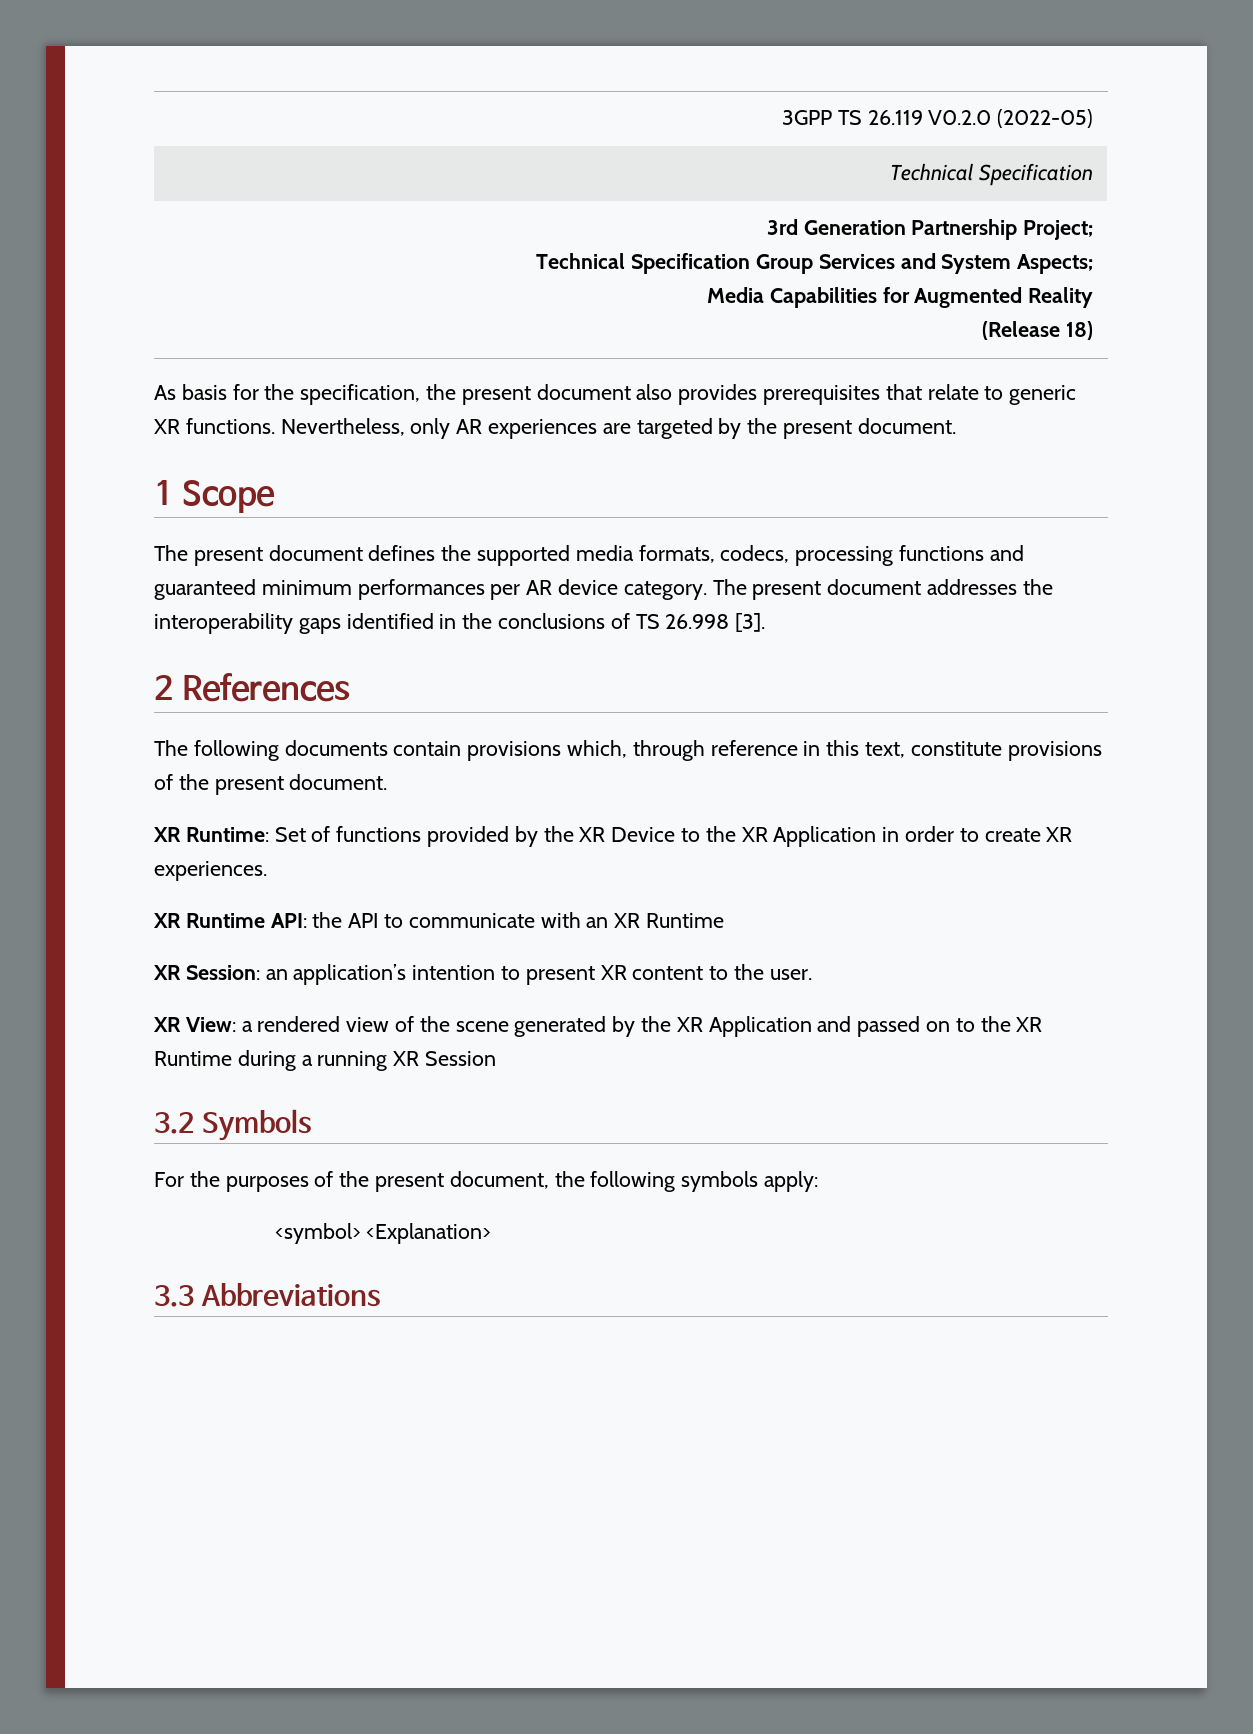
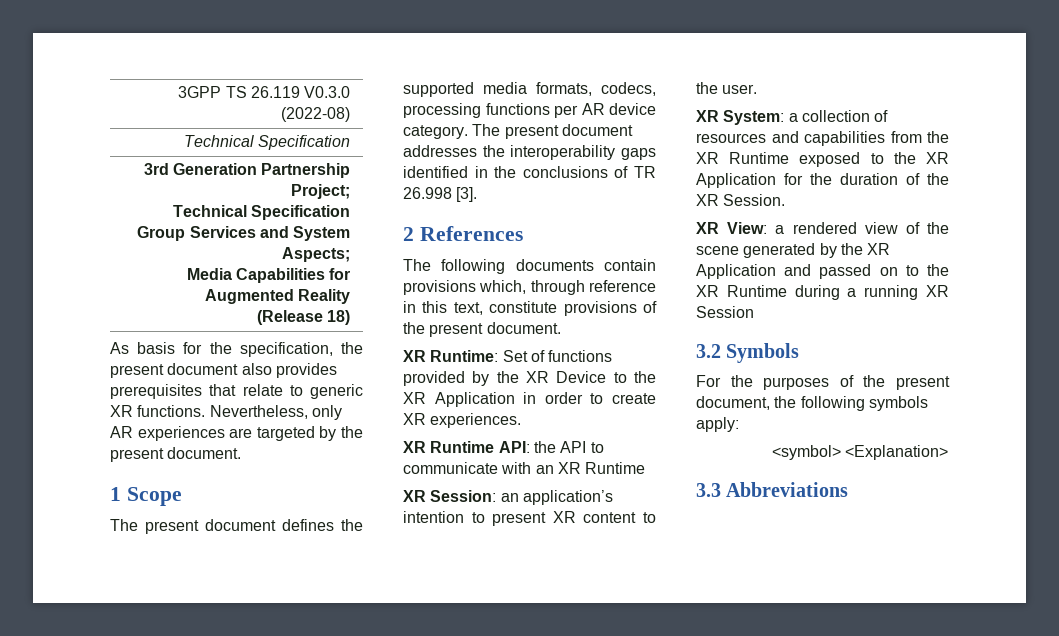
[928,109,1094,128] V0.2.0 (2022-05) -> [304,86,351,98] [281,107,351,122] V0.3.0 (2022-08)
[989,545,1024,561] [154,579,485,600] and guaranteed minimum performances -> (550, 109) none
[635,614,660,629] TS -> [634,166,656,178] TR
(812, 974) none -> [696,110,889,125] [696,131,949,146] [696,152,949,167] [696,173,949,188] [696,194,786,206] // XR System: a collection of resources and capabilities from the XR Runtime exposed to the XR Application for the duration of the XR Session.

